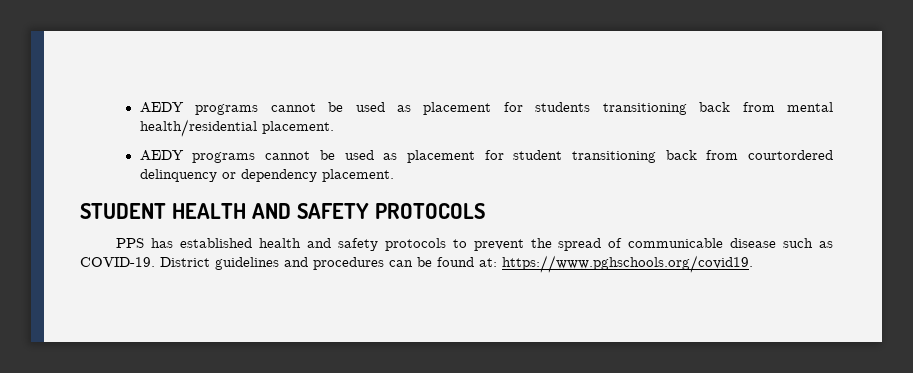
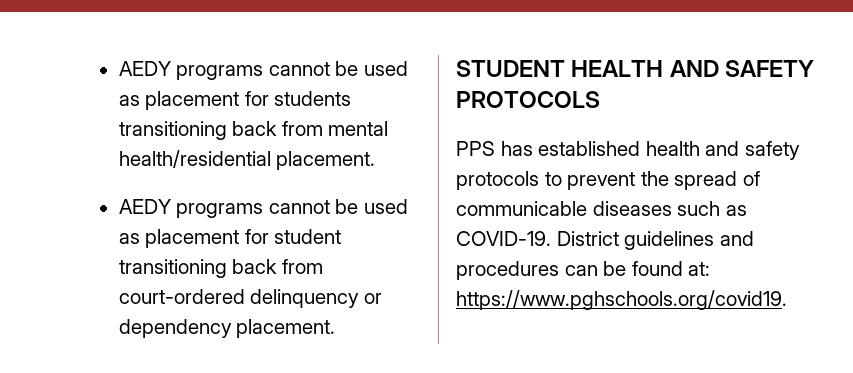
[747,150,833,160] courtordered -> [118,289,245,304] court-ordered
[730,238,777,248] disease -> [592,201,672,216] diseases

